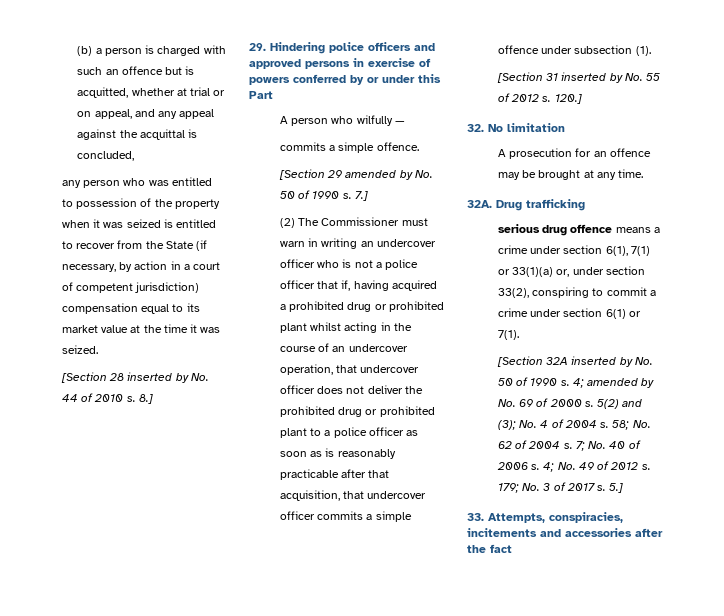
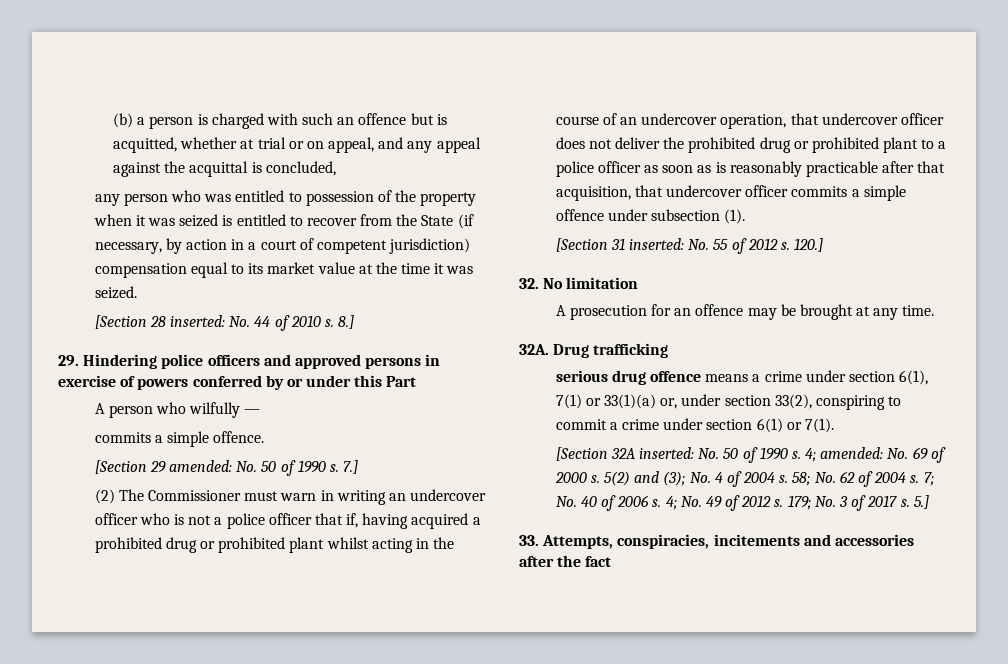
[127,372,189,383] inserted by -> [169,315,225,327] inserted:
[345,170,413,180] amended by -> [168,460,232,472] amended:
[561,72,623,83] inserted by -> [628,238,684,250] inserted:
[571,356,633,367] inserted by -> [638,447,694,459] inserted:
[587,378,655,388] amended by -> [820,447,884,459] amended:

